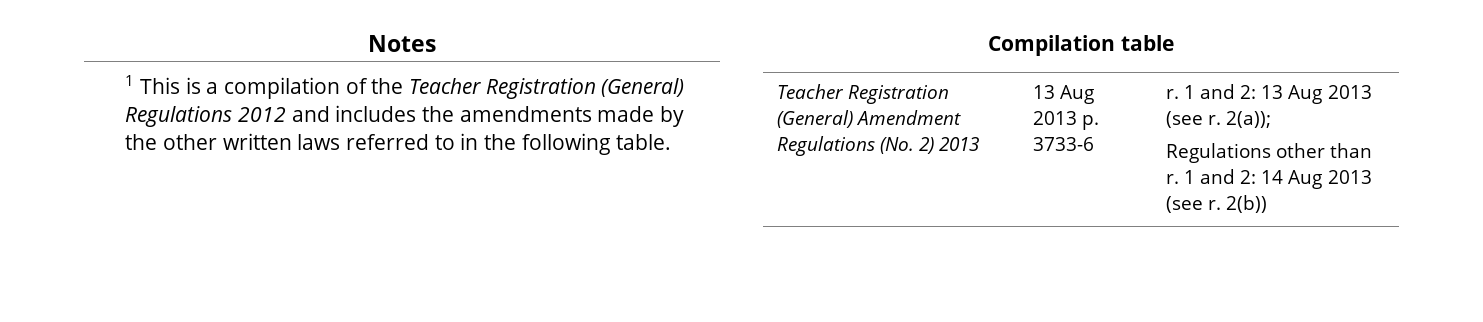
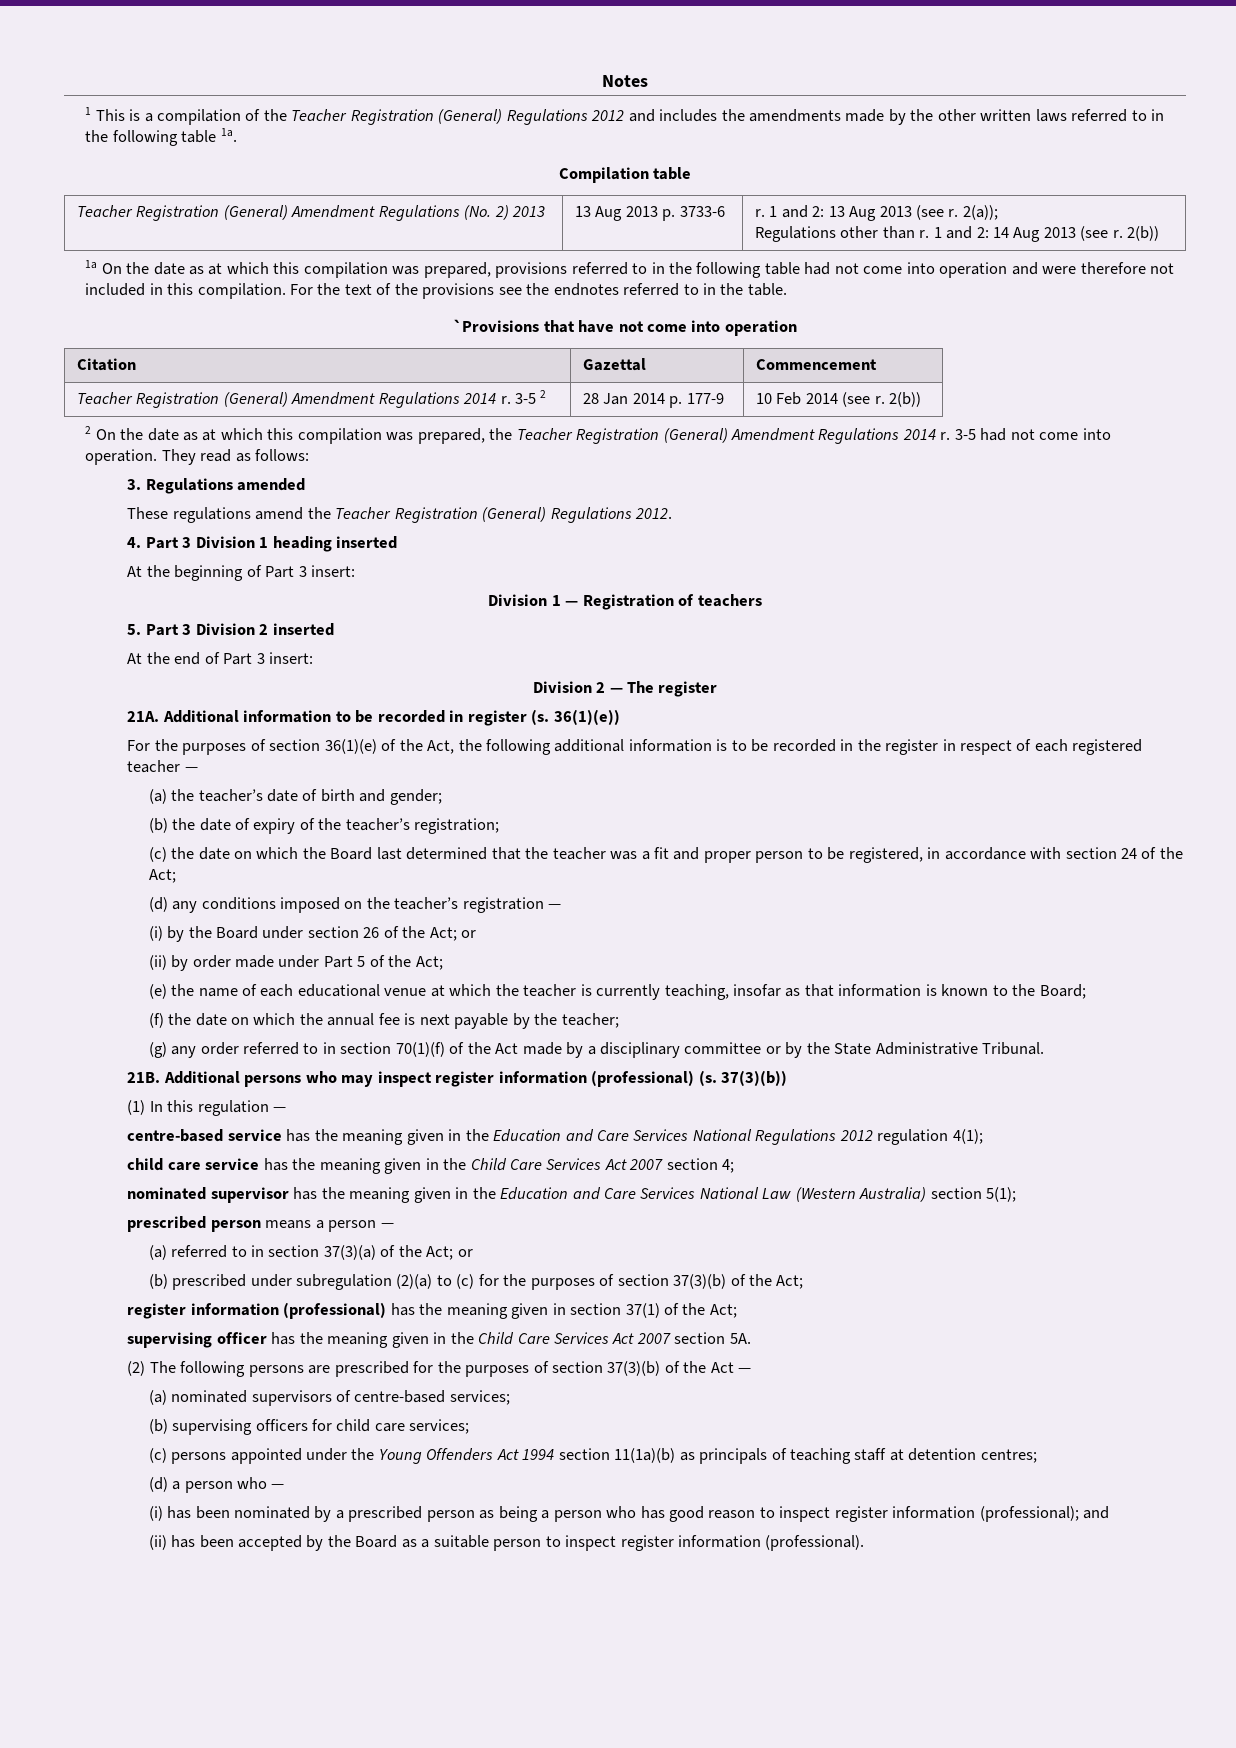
[616,134,672,150] table. -> [181,128,237,143] table 1a.
(1268, 204) none -> [85,260,1174,278] [85,283,787,299] [453,319,797,336] [76,358,136,371] [582,358,646,371] [755,359,877,370] [76,390,547,408] [582,393,724,408] [755,392,922,407] [85,426,1111,444] [85,449,309,465] [127,478,306,494] [127,507,673,523] [127,536,398,552] [127,565,356,581] [488,594,762,610] [127,623,334,636] [127,652,314,665] [532,681,718,697] [127,709,620,726] [127,739,1143,755] [127,760,198,773] [148,789,442,805] [148,818,500,834] [148,847,1183,863] [148,869,176,883] [148,897,562,913] [148,926,477,942] [148,955,443,971] [148,984,1086,1000] [148,1013,619,1029] [148,1042,1045,1058] [127,1070,787,1087] [127,1100,287,1116] [127,1129,983,1145] [127,1158,735,1174] [127,1187,1017,1203] [127,1216,394,1232] [148,1245,473,1260] [148,1274,804,1290] [127,1302,737,1319] [127,1332,751,1348] [127,1361,752,1377] [148,1390,510,1406] [148,1419,470,1435] [148,1448,1037,1464] [148,1477,285,1493] [148,1506,1110,1522] [148,1535,865,1551] // 1a On the date as at which this compilation was prepared, provisions referred to in the following table had not come into operation and were therefore not included in this compilation. For the text of the provisions see the endnotes referred to in the table. // `Provisions that have not come into operation // Citation | Gazettal | Commencement // Teacher Registration (General) Amendment Regulations 2014 r. 3-5 2 | 28 Jan 2014 p. 177-9 | 10 Feb 2014 (see r. 2(b)) // 2 On the date as at which this compilation was prepared, the Teacher Registration (General) Amendment Regulations 2014 r. 3-5 had not come into operation. They read as follows: // 3. Regulations amended // These regulations amend the Teacher Registration (General) Regulations 2012. // 4. Part 3 Division 1 heading inserted // At the beginning of Part 3 insert: // Division 1 — Registration of teachers // 5. Part 3 Division 2 inserted // At the end of Part 3 insert: // Division 2 — The register // 21A. Additional information to be recorded in register (s. 36(1)(e)) // For the purposes of section 36(1)(e) of the Act, the following additional information is to be recorded in the register in respect of each registered teacher — // (a) the teacher’s date of birth and gender; // (b) the date of expiry of the teacher’s registration; // (c) the date on which the Board last determined that the teacher was a fit and proper person to be registered, in accordance with section 24 of the Act; // (d) any conditions imposed on the teacher’s registration — // (i) by the Board under section 26 of the Act; or // (ii) by order made under Part 5 of the Act; // (e) the name of each educational venue at which the teacher is currently teaching, insofar as that information is known to the Board; // (f) the date on which the annual fee is next payable by the teacher; // (g) any order referred to in section 70(1)(f) of the Act made by a disciplinary committee or by the State Administrative Tribunal. // 21B. Additional persons who may inspect register information (professional) (s. 37(3)(b)) // (1) In this regulation — // centre-based service has the meaning given in the Education and Care Services National Regulations 2012 regulation 4(1); // child care service has the meaning given in the Child Care Services Act 2007 section 4; // nominated supervisor has the meaning given in the Education and Care Services National Law (Western Australia) section 5(1); // prescribed person means a person — // (a) referred to in section 37(3)(a) of the Act; or // (b) prescribed under subregulation (2)(a) to (c) for the purposes of section 37(3)(b) of the Act; // register information (professional) has the meaning given in section 37(1) of the Act; // supervising officer has the meaning given in the Child Care Services Act 2007 section 5A. // (2) The following persons are prescribed for the purposes of section 37(3)(b) of the Act — // (a) nominated supervisors of centre-based services; // (b) supervising officers for child care services; // (c) persons appointed under the Young Offenders Act 1994 section 11(1a)(b) as principals of teaching staff at detention centres; // (d) a person who — // (i) has been nominated by a prescribed person as being a person who has good reason to inspect register information (professional); and // (ii) has been accepted by the Board as a suitable person to inspect register information (professional).

